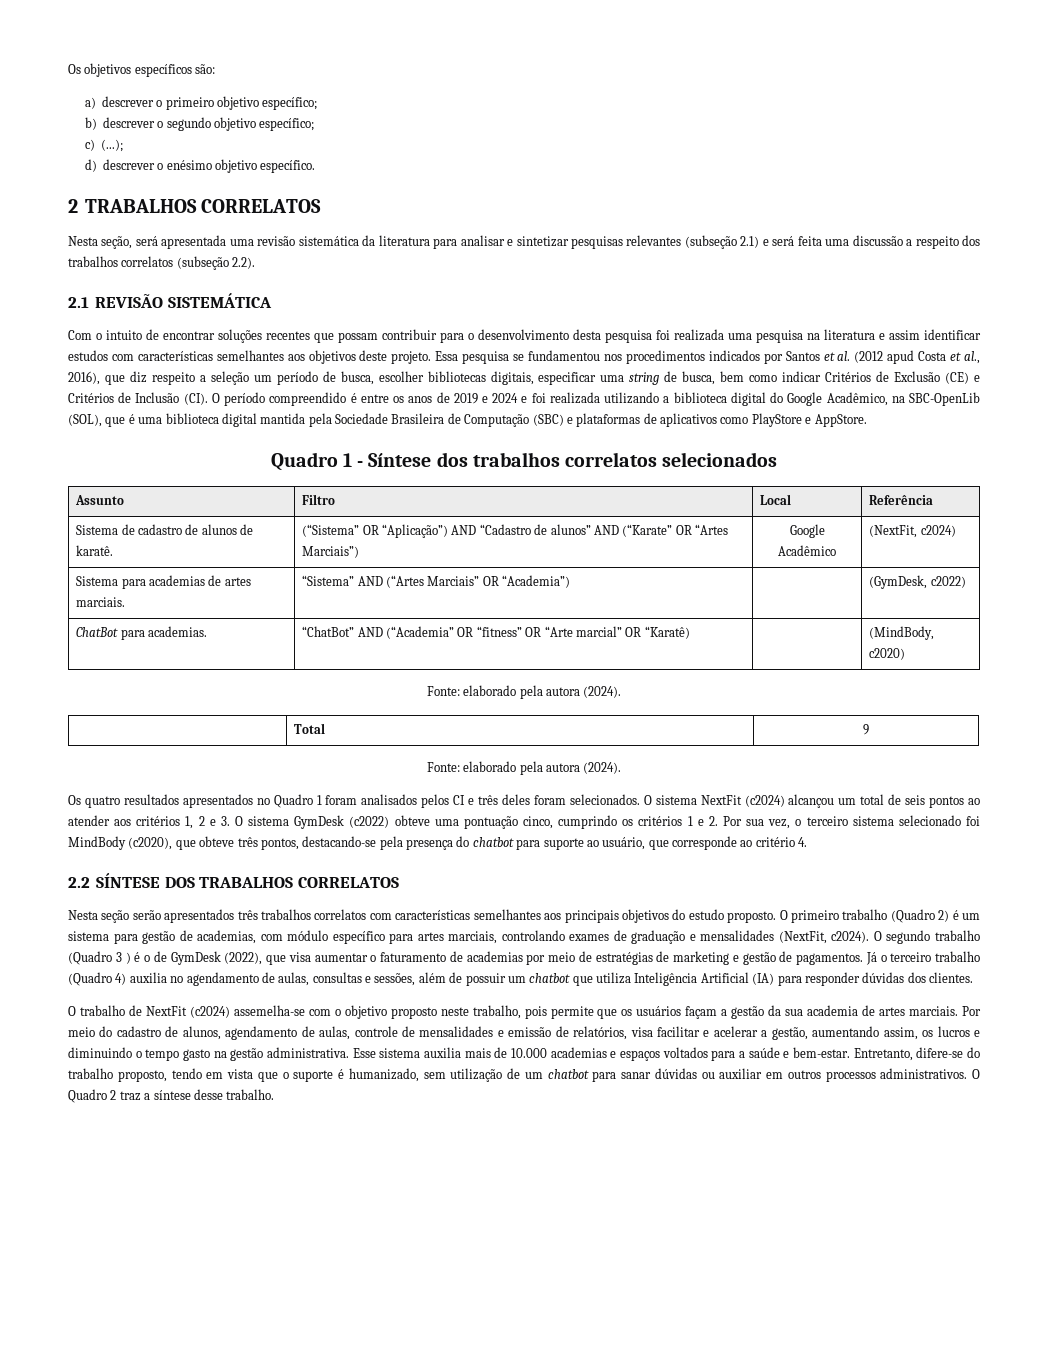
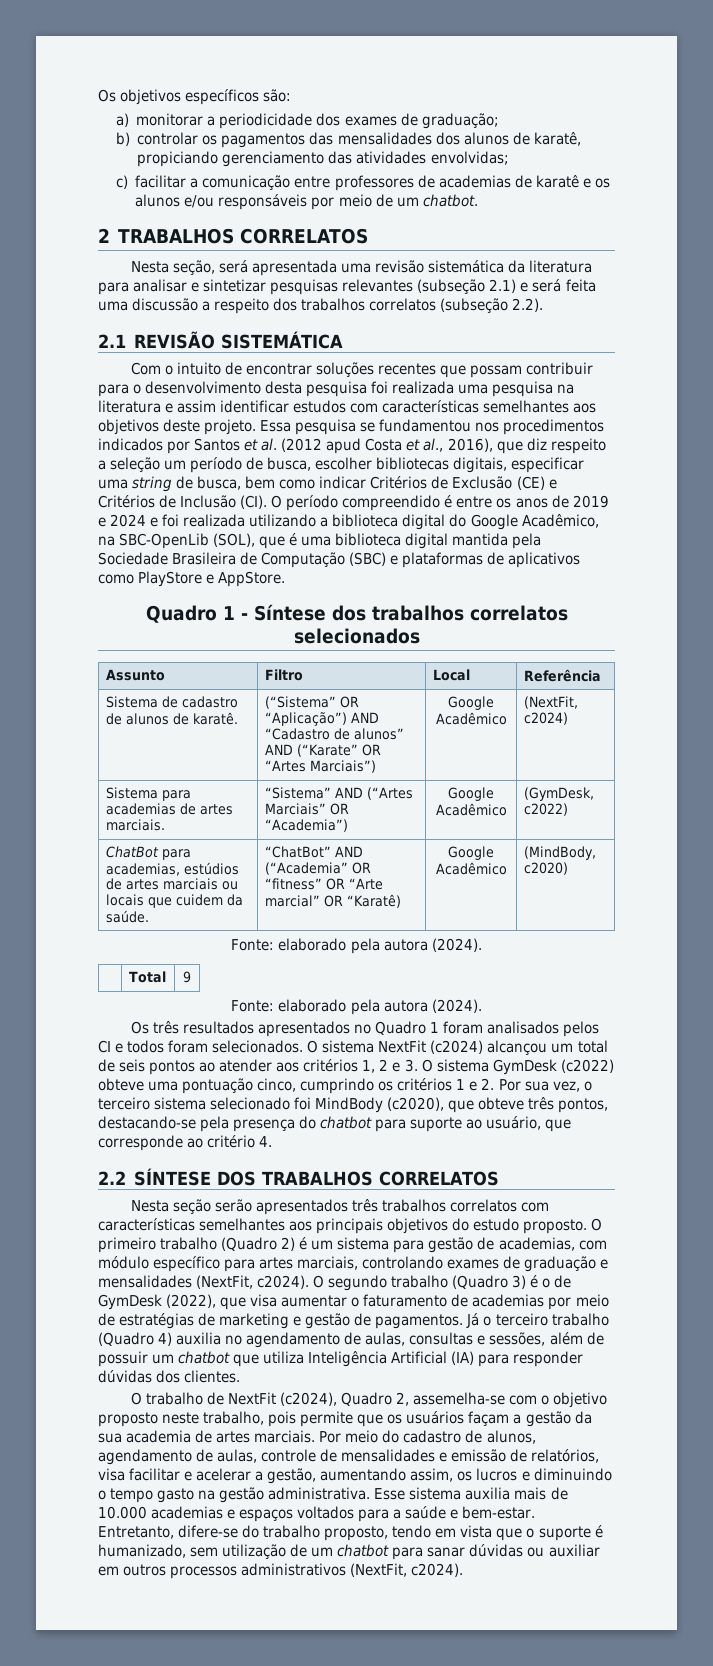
[101,96,318,110] [84,117,315,131] [84,139,124,152] [84,159,316,173] descrever o primeiro objetivo específico; // b) descrever o segundo objetivo específico; // c) (...); // d) descrever o enésimo objetivo específico. -> [136,113,499,129] [115,132,581,148] [137,151,509,167] [115,175,610,191] [135,194,478,210] monitorar a periodicidade dos exames de graduação; // b) controlar os pagamentos das mensalidades dos alunos de karatê, propiciando gerenciamento das atividades envolvidas; // c) facilitar a comunicação entre professores de academias de karatê e os alunos e/ou responsáveis por meio de um chatbot.
(571, 581) none -> [448,787,494,801] [435,803,507,816] Google Acadêmico
[148,626,208,637] academias. -> [105,862,239,876] [105,878,238,890] [105,894,243,908] [105,910,149,923] academias, estúdios de artes marciais ou locais que cuidem da saúde.
(690, 632) none -> [448,846,494,860] [435,862,507,875] Google Acadêmico
[84,796,120,808] quatro -> [152,1021,179,1034] três
[478,794,530,805] três deles -> [127,1040,165,1053] todos
[115,952,131,964] 3 ) -> [512,1275,527,1289] 3)
[189,1006,230,1018] (c2024) -> [280,1392,410,1406] (c2024), Quadro 2,
[880,1068,980,1079] [68,1089,275,1103] administrativos. O Quadro 2 traz a síntese desse trabalho. -> [241,1563,464,1577] administrativos (NextFit, c2024).

